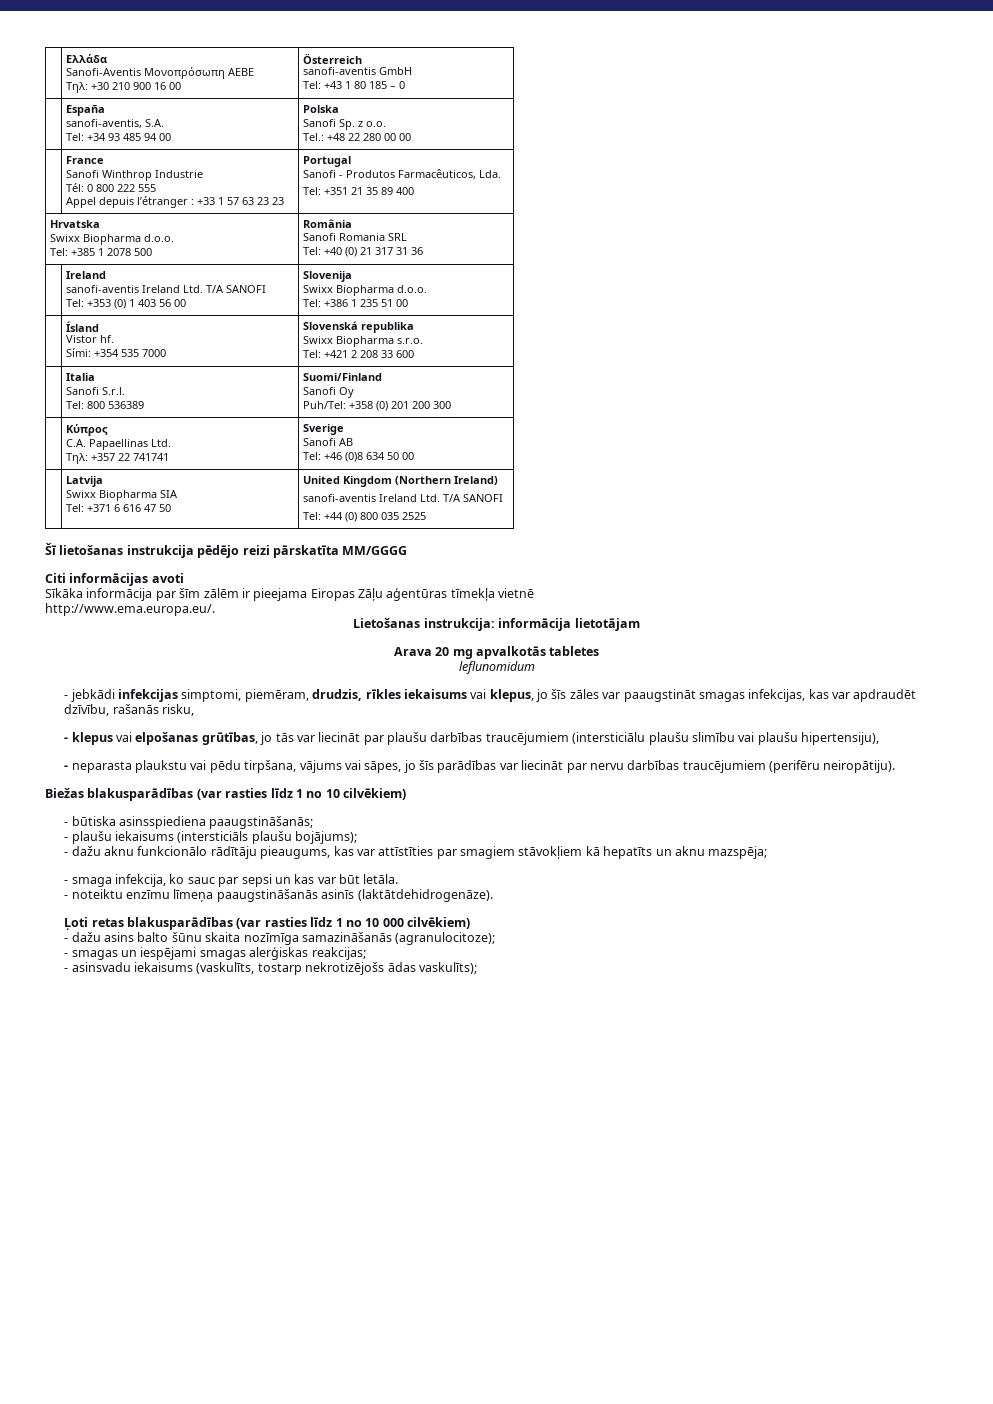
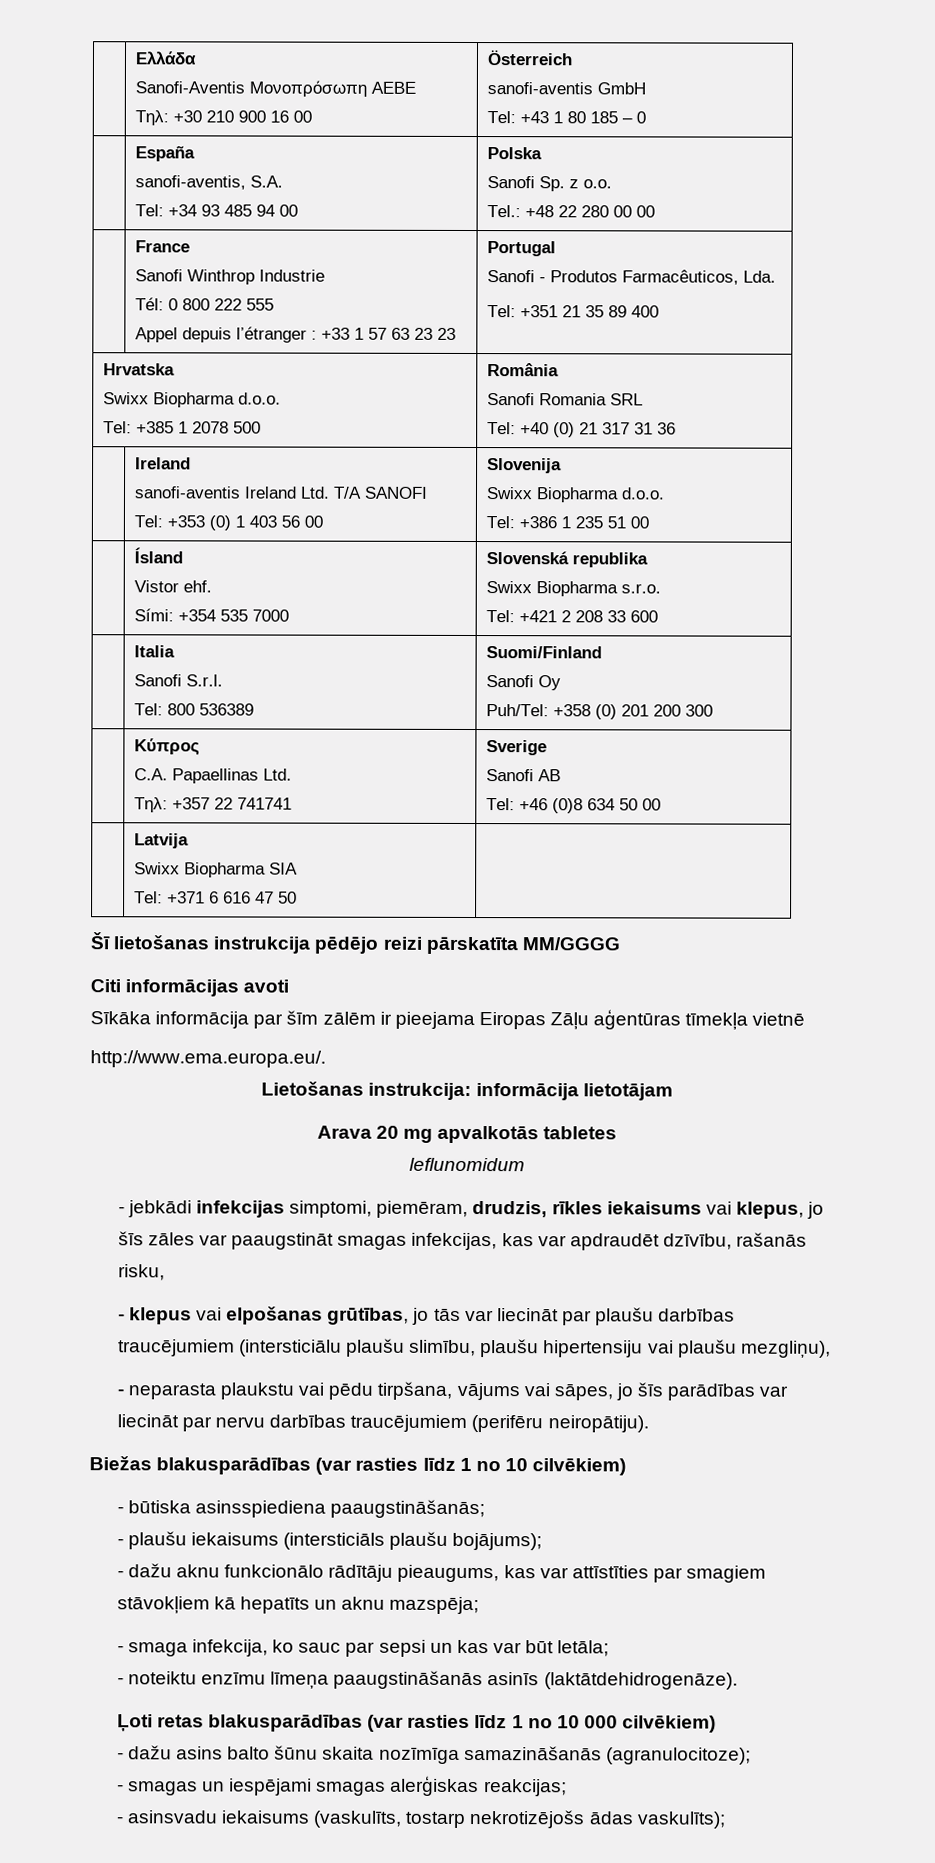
[100,335,115,343] hf. -> [183,580,213,593] ehf.
[303,476,499,487] [303,494,504,502] [303,512,427,522] United Kingdom (Northern Ireland) // sanofi-aventis Ireland Ltd. T/A SANOFI // Tel: +44 (0) 800 035 2525 -> (298, 897) none
[691,732,735,742] slimību -> [409,1339,644,1358] slimību, plaušu hipertensiju
[801,732,880,745] hipertensiju), -> [740,1340,831,1358] mezgliņu),
[363,874,399,884] letāla. -> [557,1640,610,1657] letāla;

